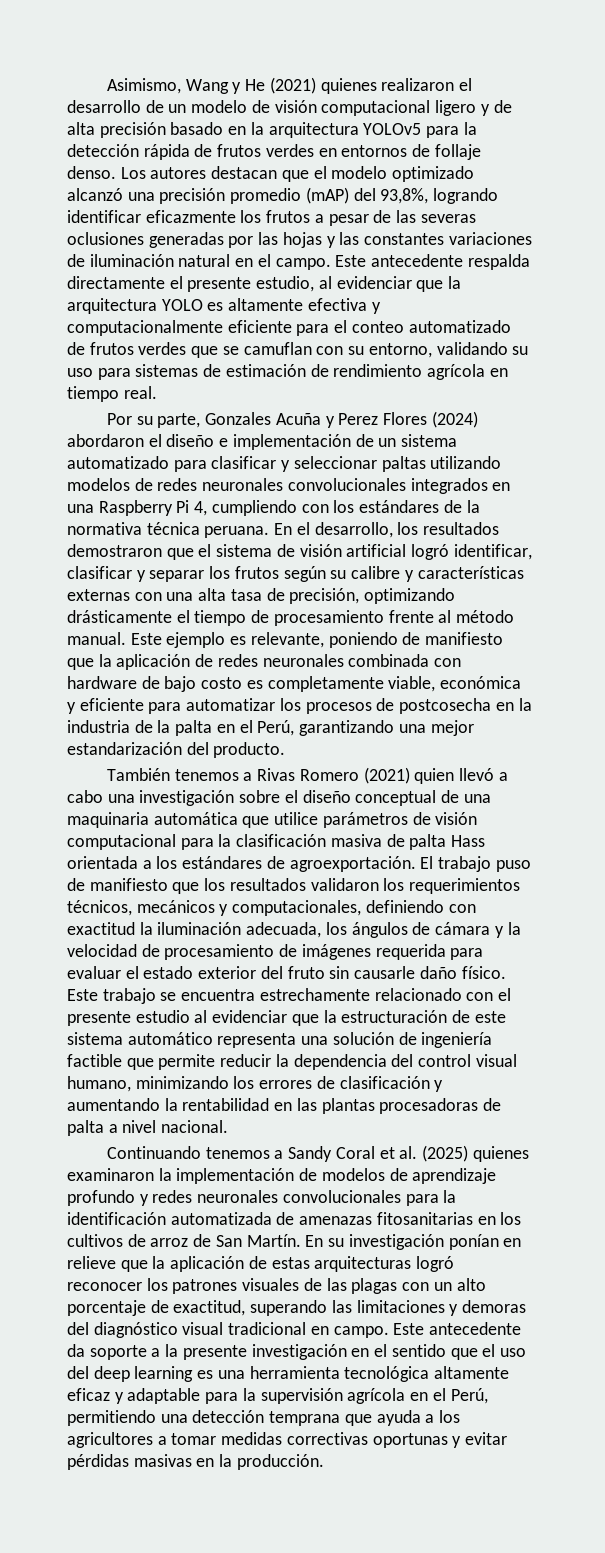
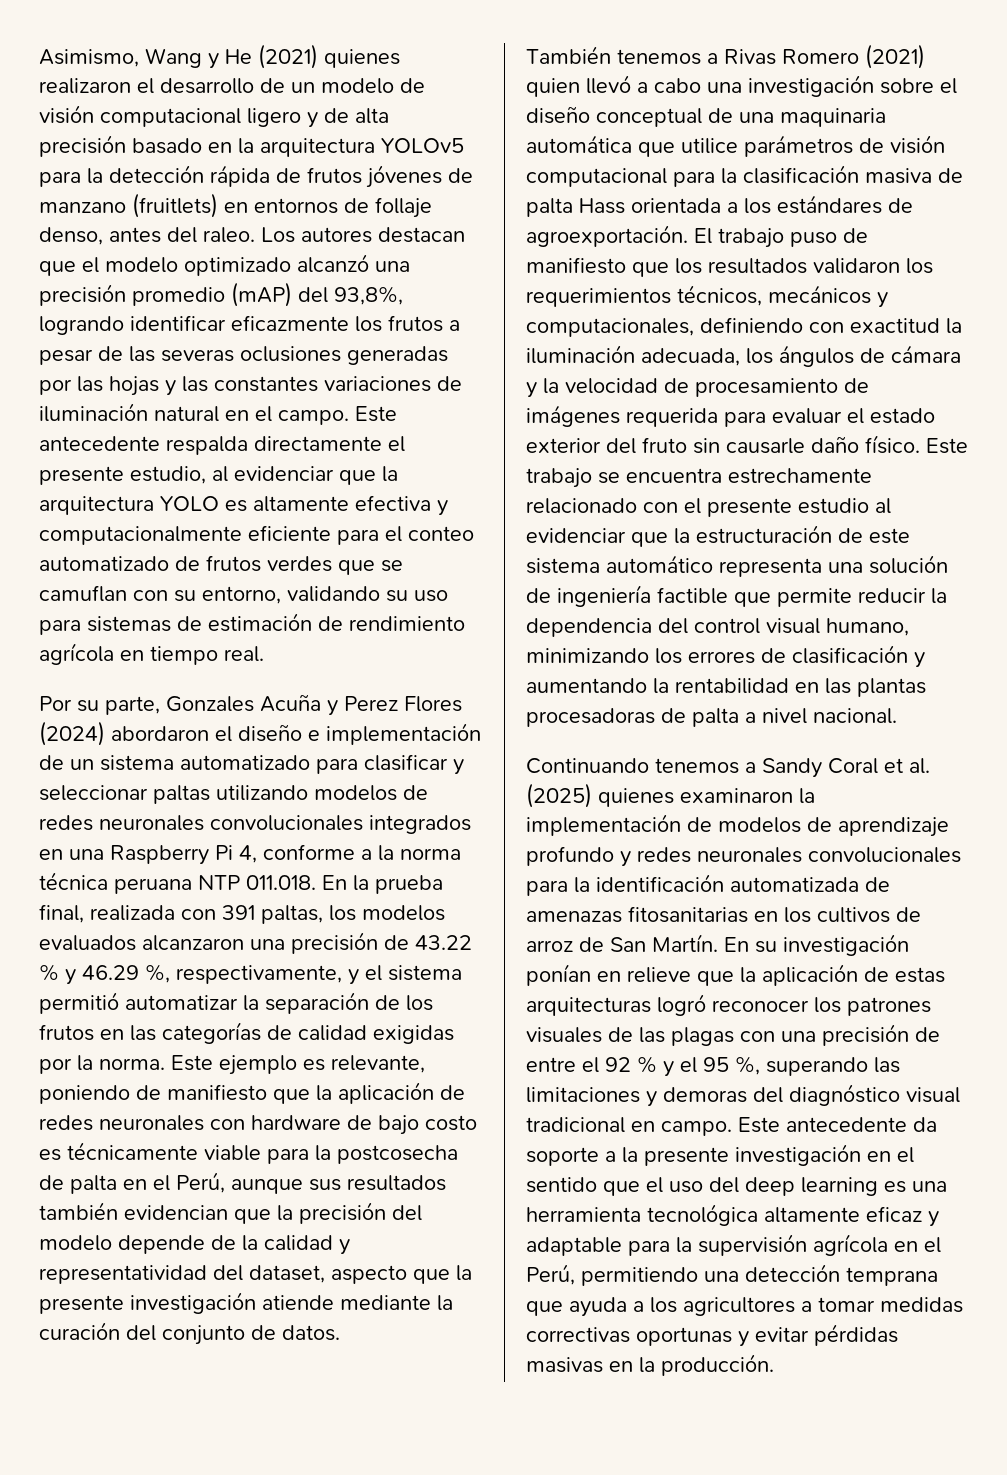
[265,144,481,160] [67,166,116,179] verdes en entornos de follaje denso. -> [366,165,473,188] [39,193,432,218] [39,227,255,245] jóvenes de manzano (fruitlets) en entornos de follaje denso, antes del raleo.
[211,500,480,516] [67,522,500,538] [67,544,532,560] [67,566,524,582] [67,588,456,604] [67,610,515,626] [67,632,126,645] cumpliendo con los estándares de la normativa técnica peruana. En el desarrollo, los resultados demostraron que el sistema de visión artificial logró identificar, clasificar y separar los frutos según su calibre y características externas con una alta tasa de precisión, optimizando drásticamente el tiempo de procesamiento frente al método manual. -> [263,844,461,861] [39,872,443,894] [39,904,445,924] [39,932,472,954] [39,964,462,985] [39,992,433,1014] [39,1022,454,1044] [39,1055,165,1074] conforme a la norma técnica peruana NTP 011.018. En la prueba final, realizada con 391 paltas, los modelos evaluados alcanzaron una precisión de 43.22 % y 46.29 %, respectivamente, y el sistema permitió automatizar la separación de los frutos en las categorías de calidad exigidas por la norma.
[348,654,430,667] combinada -> (204, 1123) none
[267,676,522,692] [67,698,532,714] [67,720,474,736] [67,742,286,758] completamente viable, económica y eficiente para automatizar los procesos de postcosecha en la industria de la palta en el Perú, garantizando una mejor estandarización del producto. -> [67,1142,458,1164] [39,1172,446,1194] [39,1202,422,1224] [39,1235,350,1255] [39,1265,472,1284] [39,1292,453,1314] [39,1322,340,1345] técnicamente viable para la postcosecha de palta en el Perú, aunque sus resultados también evidencian que la precisión del modelo depende de la calidad y representatividad del dataset, aspecto que la presente investigación atiende mediante la curación del conjunto de datos.
[433,1278,486,1291] [67,1300,246,1316] un alto porcentaje de exactitud, -> [781,1024,940,1046] [526,1056,760,1077] una precisión de entre el 92 % y el 95 %,

